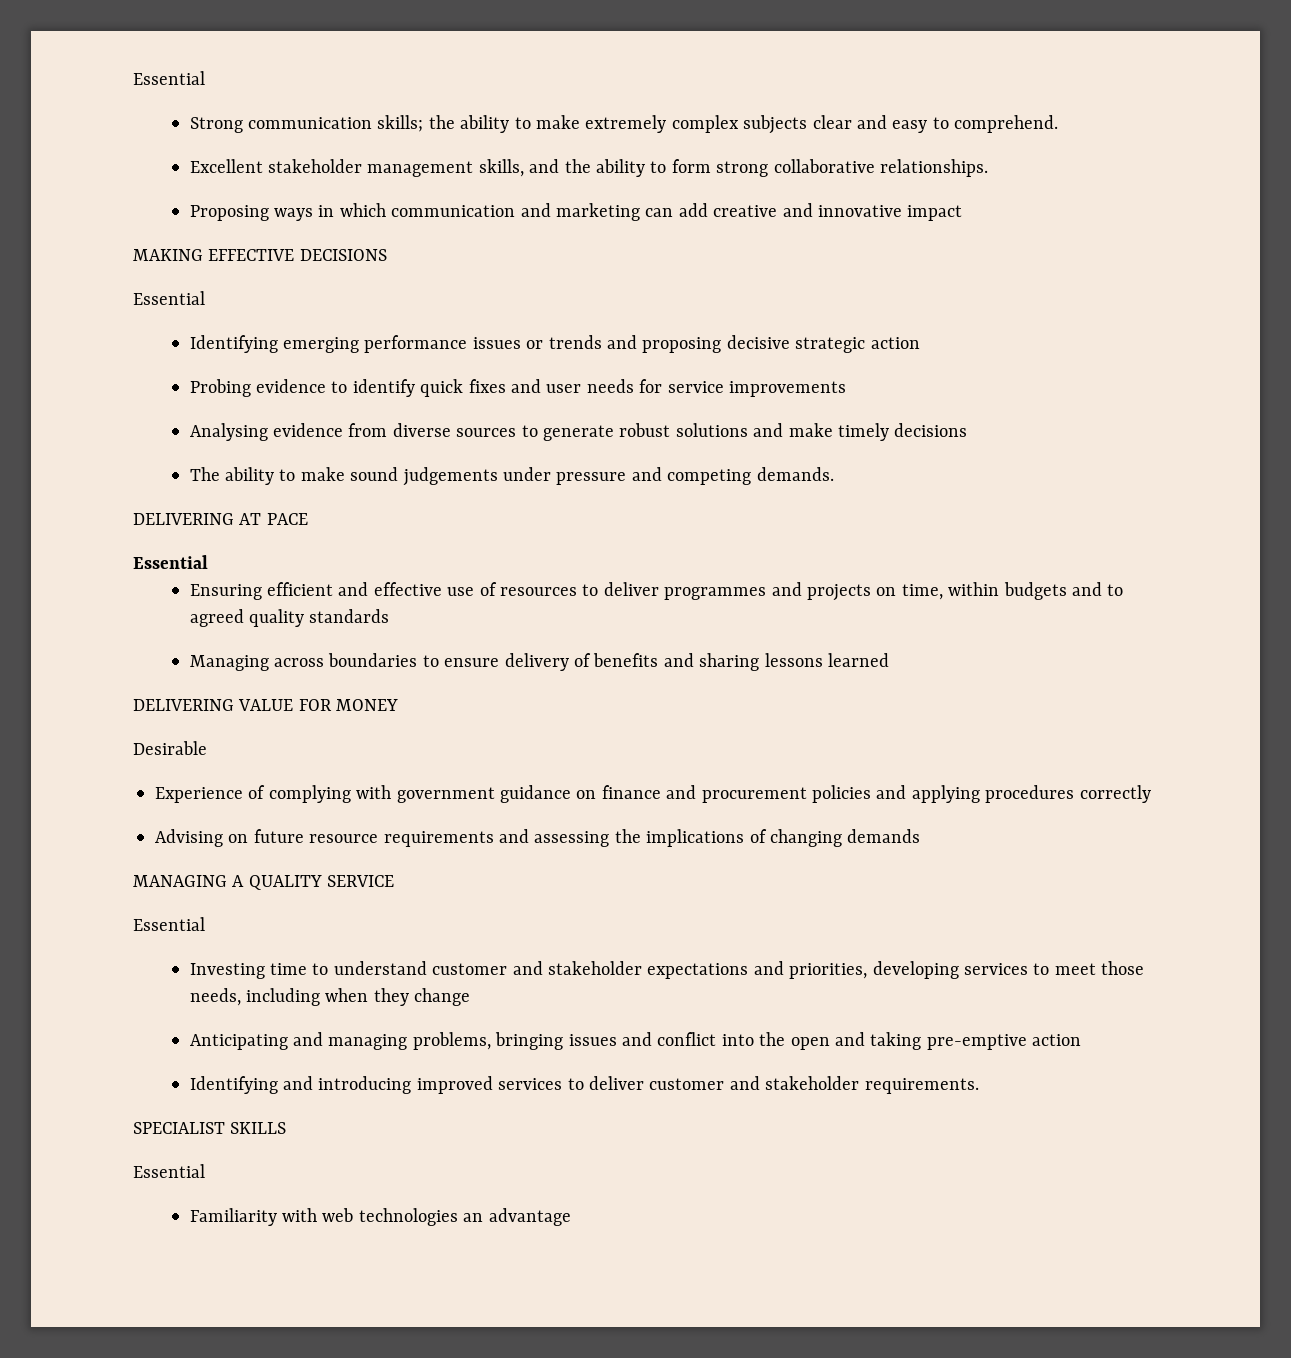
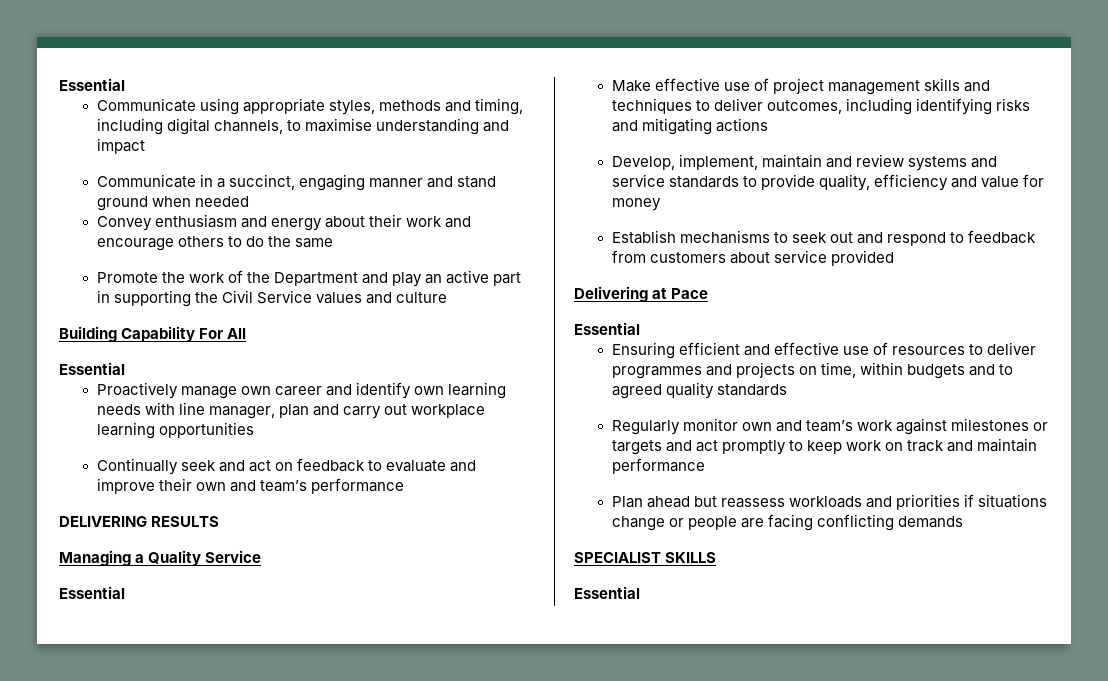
[133,71,205,85] [189,115,1059,134] [189,159,988,177] [189,203,963,221] [133,249,387,261] [133,291,205,305] [189,335,920,353] [189,379,846,397] [189,423,968,441] [189,467,834,486] [133,513,308,525] Essential // Strong communication skills; the ability to make extremely complex subjects clear and easy to comprehend. // Excellent stakeholder management skills, and the ability to form strong collaborative relationships. // Proposing ways in which communication and marketing can add creative and innovative impact // MAKING EFFECTIVE DECISIONS // Essential // Identifying emerging performance issues or trends and proposing decisive strategic action // Probing evidence to identify quick fixes and user needs for service improvements // Analysing evidence from diverse sources to generate robust solutions and make timely decisions // The ability to make sound judgements under pressure and competing demands. // DELIVERING AT PACE -> [59,78,125,91] [96,98,524,115] [96,118,510,135] [96,138,145,154] [96,174,497,191] [96,196,249,211] [96,214,472,231] [96,236,334,251] [96,270,522,287] [96,290,448,307] [59,326,247,342] [59,362,125,375] [96,382,507,399] [96,402,486,419] [96,422,254,439] [96,458,477,475] [96,478,405,494] [59,516,220,527] [59,550,262,566] [59,586,125,599] [611,78,991,95] [611,98,1031,115] [611,118,768,135] [611,154,998,171] [611,174,1045,191] [611,198,661,211] [611,230,1037,246] [611,250,895,266] [574,286,709,302] Essential // Communicate using appropriate styles, methods and timing, including digital channels, to maximise understanding and impact // Communicate in a succinct, engaging manner and stand ground when needed // Convey enthusiasm and energy about their work and encourage others to do the same // Promote the work of the Department and play an active part in supporting the Civil Service values and culture // Building Capability For All // Essential // Proactively manage own career and identify own learning needs with line manager, plan and carry out workplace learning opportunities // Continually seek and act on feedback to evaluate and improve their own and team’s performance // DELIVERING RESULTS // Managing a Quality Service // Essential // Make effective use of project management skills and techniques to deliver outcomes, including identifying risks and mitigating actions // Develop, implement, maintain and review systems and service standards to provide quality, efficiency and value for money // Establish mechanisms to seek out and respond to feedback from customers about service provided // Delivering at Pace
[189,653,889,671] [133,699,399,711] [133,741,207,755] [155,785,1151,803] [155,829,921,847] [133,875,395,890] [133,917,205,931] [189,961,1145,979] [189,988,471,1006] [189,1032,1082,1050] [189,1076,979,1094] [133,1122,287,1134] [133,1164,205,1178] [189,1208,571,1226] Managing across boundaries to ensure delivery of benefits and sharing lessons learned // DELIVERING VALUE FOR MONEY // Desirable // Experience of complying with government guidance on finance and procurement policies and applying procedures correctly // Advising on future resource requirements and assessing the implications of changing demands // MANAGING A QUALITY SERVICE // Essential // Investing time to understand customer and stakeholder expectations and priorities, developing services to meet those needs, including when they change // Anticipating and managing problems, bringing issues and conflict into the open and taking pre-emptive action // Identifying and introducing improved services to deliver customer and stakeholder requirements. // SPECIALIST SKILLS // Essential // Familiarity with web technologies an advantage -> [611,418,1049,435] [611,438,1038,455] [611,458,705,474] [611,494,1048,510] [611,514,964,531] [574,552,717,563] [574,586,640,599] Regularly monitor own and team’s work against milestones or targets and act promptly to keep work on track and maintain performance // Plan ahead but reassess workloads and priorities if situations change or people are facing conflicting demands // SPECIALIST SKILLS // Essential

